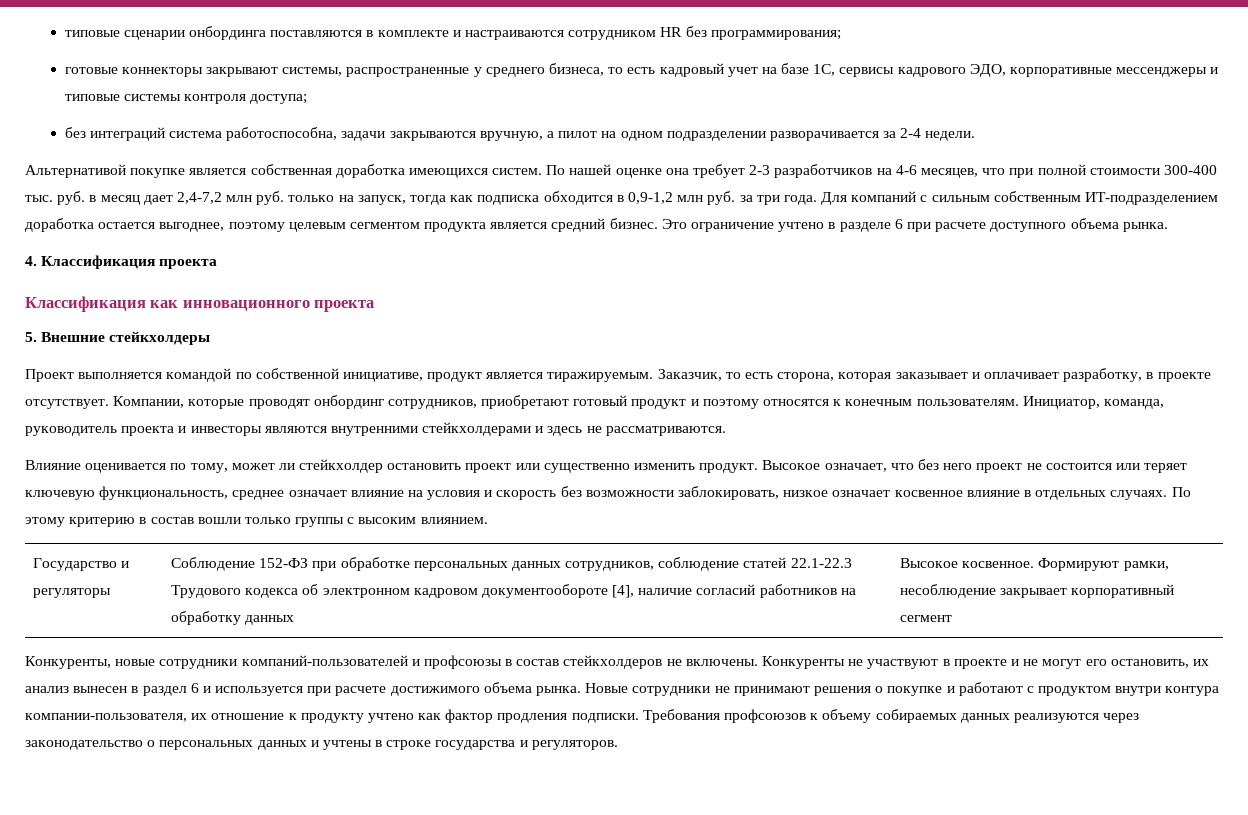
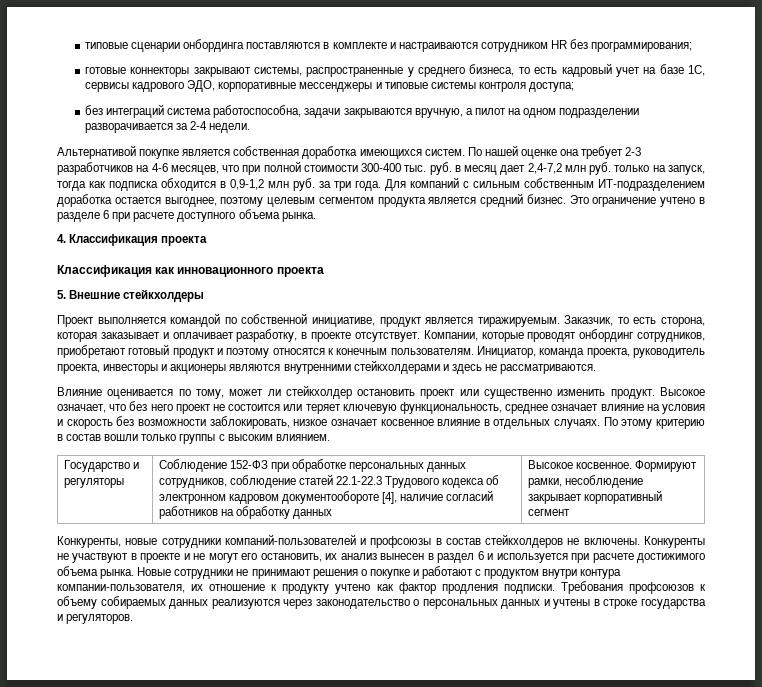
[1103,399,1164,409] [25,426,262,436] команда, руководитель проекта и инвесторы -> [539,348,705,358] [57,364,227,374] команда проекта, руководитель проекта, инвесторы и акционеры

